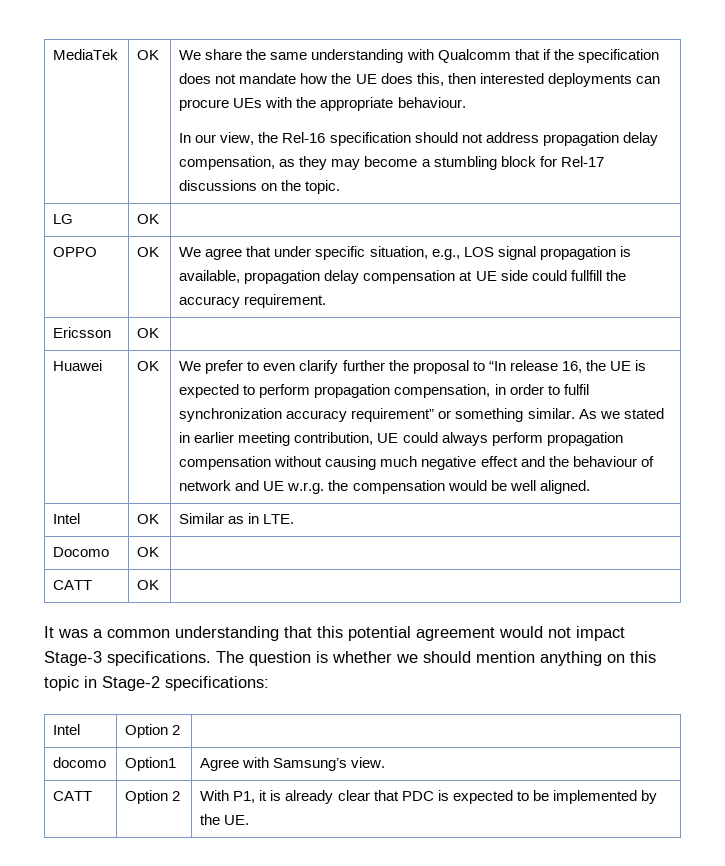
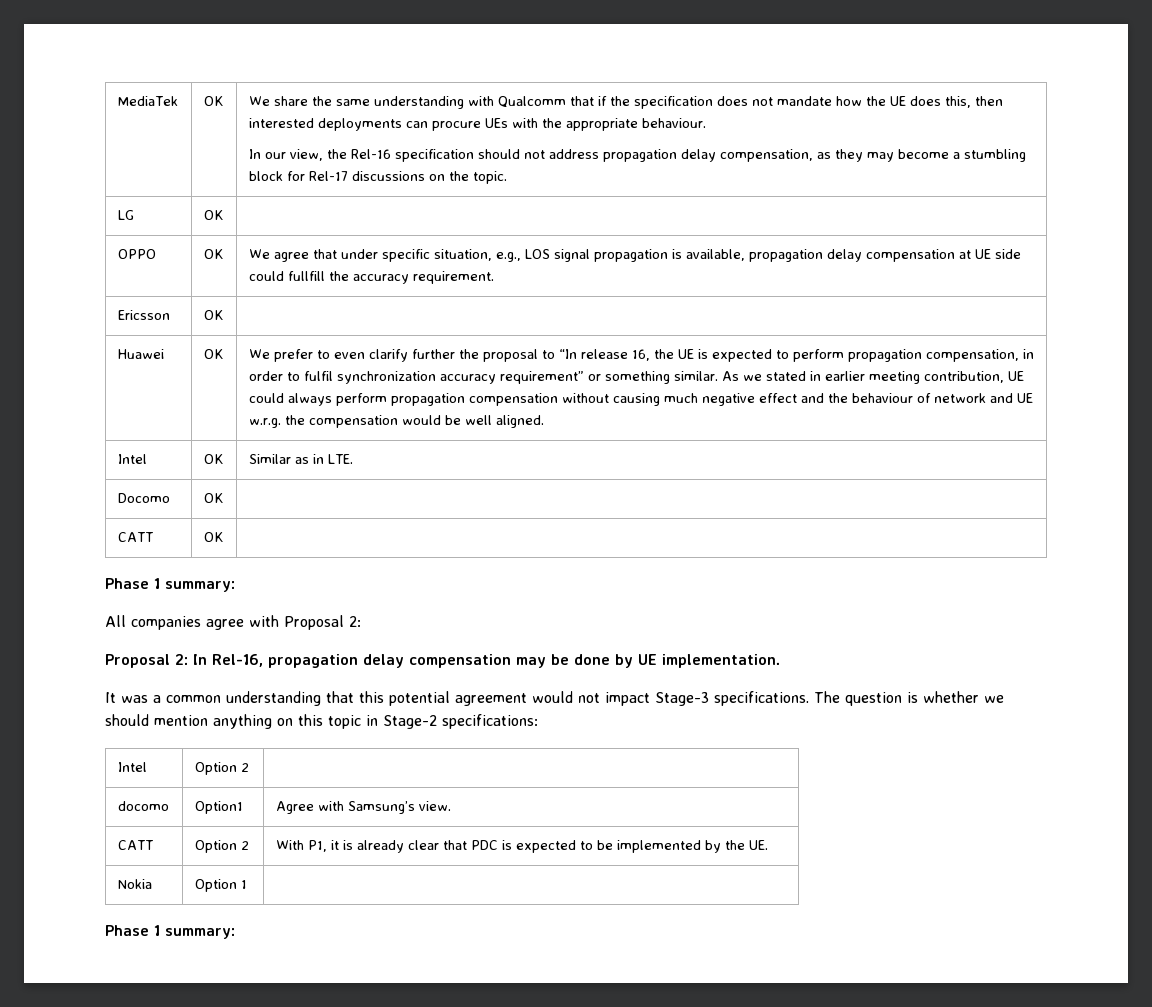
(160, 585) none -> [105,578,235,592] [105,615,361,630] [105,654,780,668] // Phase 1 summary: // All companies agree with Proposal 2: // Proposal 2: In Rel-16, propagation delay compensation may be done by UE implementation.
(250, 820) none -> [117,879,152,889] [194,879,247,892] [105,925,235,939] // Nokia | Option 1 | // Phase 1 summary:

